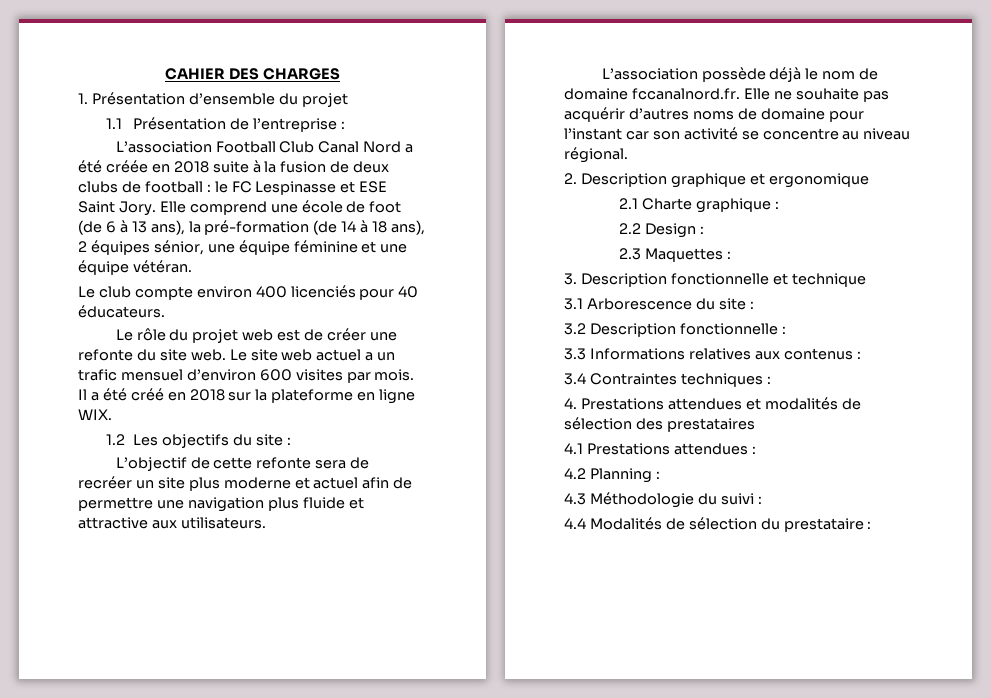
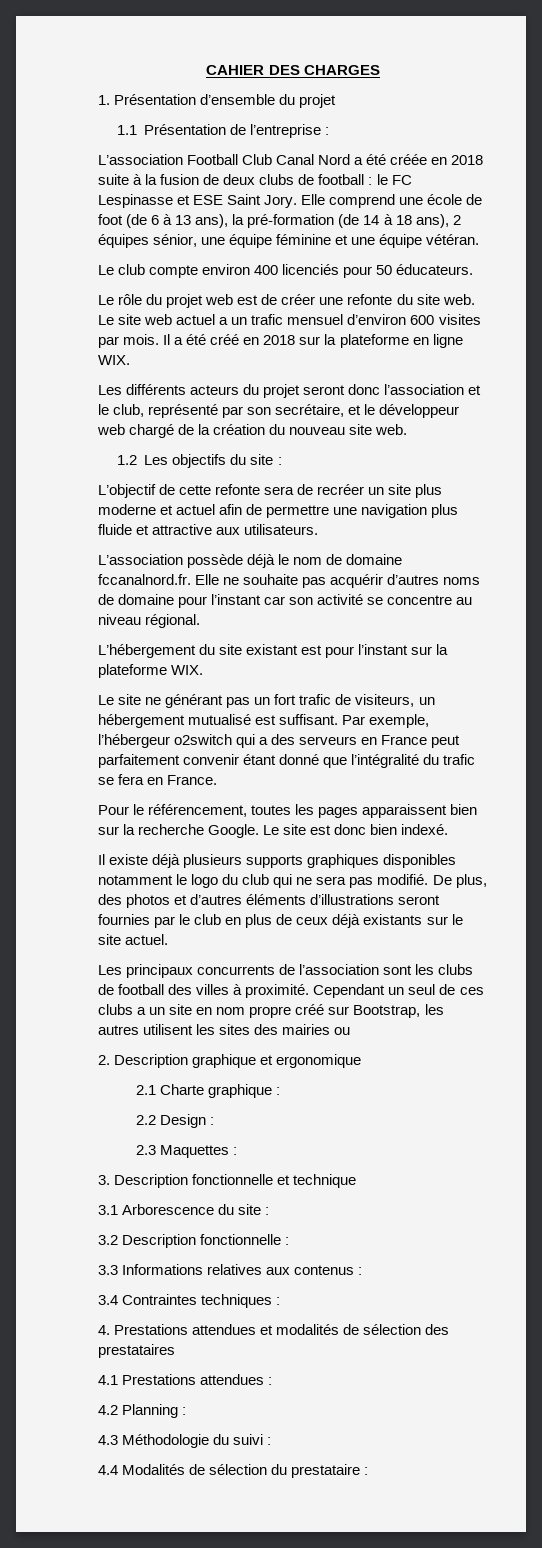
[398,286,419,298] 40 -> [376,265,393,275] 50
(112, 414) none -> [98,384,482,398] [98,404,460,418] [97,424,408,438] // Les différents acteurs du projet seront donc l’association et le club, représenté par son secrétaire, et le développeur web chargé de la création du nouveau site web.
(628, 155) none -> [98,644,449,658] [98,664,204,678] [98,694,435,708] [98,714,430,728] [98,734,461,748] [98,754,476,768] [98,774,218,785] [98,804,478,818] [98,824,449,838] [98,854,457,868] [98,874,487,888] [98,894,441,908] [98,914,463,928] [98,934,169,945] [98,964,474,978] [98,984,484,998] [98,1004,444,1018] [98,1024,351,1035] // L’hébergement du site existant est pour l’instant sur la plateforme WIX. // Le site ne générant pas un fort trafic de visiteurs, un hébergement mutualisé est suffisant. Par exemple, l’hébergeur o2switch qui a des serveurs en France peut parfaitement convenir étant donné que l’intégralité du trafic se fera en France. // Pour le référencement, toutes les pages apparaissent bien sur la recherche Google. Le site est donc bien indexé. // Il existe déjà plusieurs supports graphiques disponibles notamment le logo du club qui ne sera pas modifié. De plus, des photos et d’autres éléments d’illustrations seront fournies par le club en plus de ceux déjà existants sur le site actuel. // Les principaux concurrents de l’association sont les clubs de football des villes à proximité. Cependant un seul de ces clubs a un site en nom propre créé sur Bootstrap, les autres utilisent les sites des mairies ou

